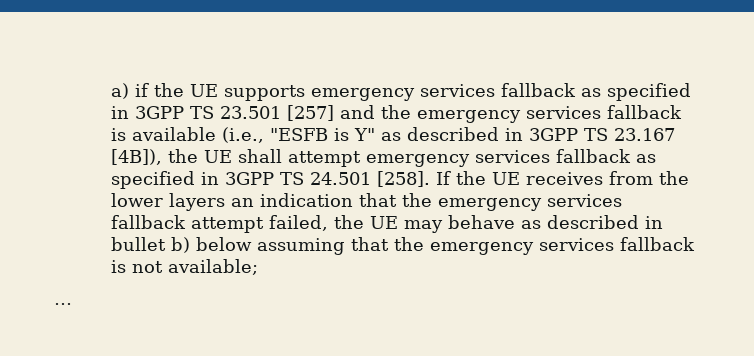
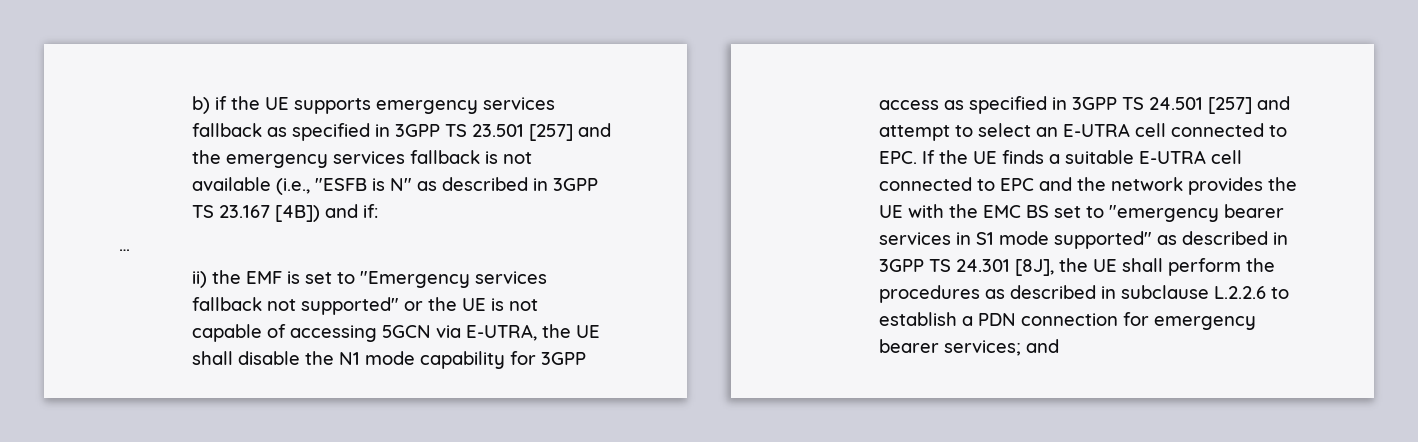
[111,83,130,99] a) -> [191,96,210,114] b)
(127, 134) none -> [502,152,532,164] not
[354,128,376,141] Y" -> [389,178,412,191] N"
[111,149,632,167] [4B]), the UE shall attempt emergency services fallback -> [274,204,378,222] [119,249,130,251] [191,270,547,288] [191,297,538,315] [191,324,600,342] [191,351,586,369] [878,100,939,110] [4B]) and if: // … // ii) the EMF is set to "Emergency services fallback not supported" or the UE is not capable of accessing 5GCN via E-UTRA, the UE shall disable the N1 mode capability for 3GPP access
[377,171,690,187] [111,193,623,211] [111,215,664,233] [111,237,696,255] [111,259,259,275] [54,303,72,305] [258]. If the UE receives from the lower layers an indication that the emergency services fallback attempt failed, the UE may behave as described in bullet b) below assuming that the emergency services fallback is not available; // … -> [1207,96,1290,114] [878,123,1287,141] [878,150,1242,164] [878,177,1297,195] [878,204,1284,222] [878,231,1288,249] [878,258,1275,276] [878,285,1289,303] [878,312,1256,330] [878,339,1059,356] [257] and attempt to select an E-UTRA cell connected to EPC. If the UE finds a suitable E-UTRA cell connected to EPC and the network provides the UE with the EMC BS set to "emergency bearer services in S1 mode supported" as described in 3GPP TS 24.301 [8J], the UE shall perform the procedures as described in subclause L.2.2.6 to establish a PDN connection for emergency bearer services; and

